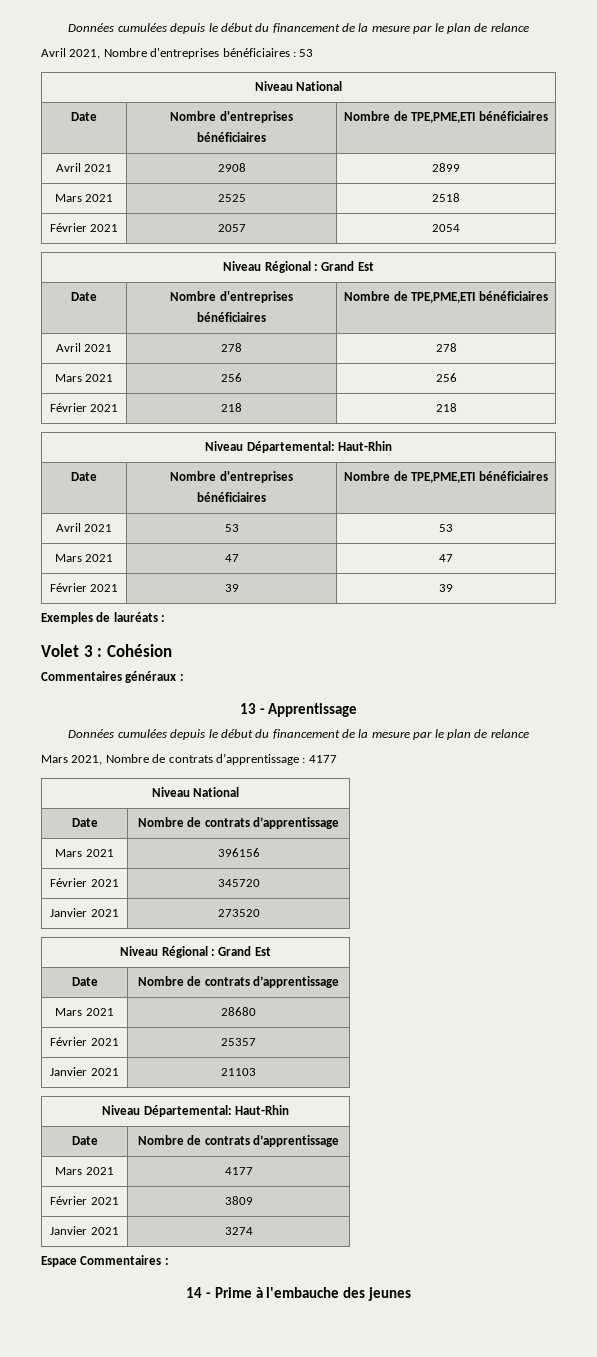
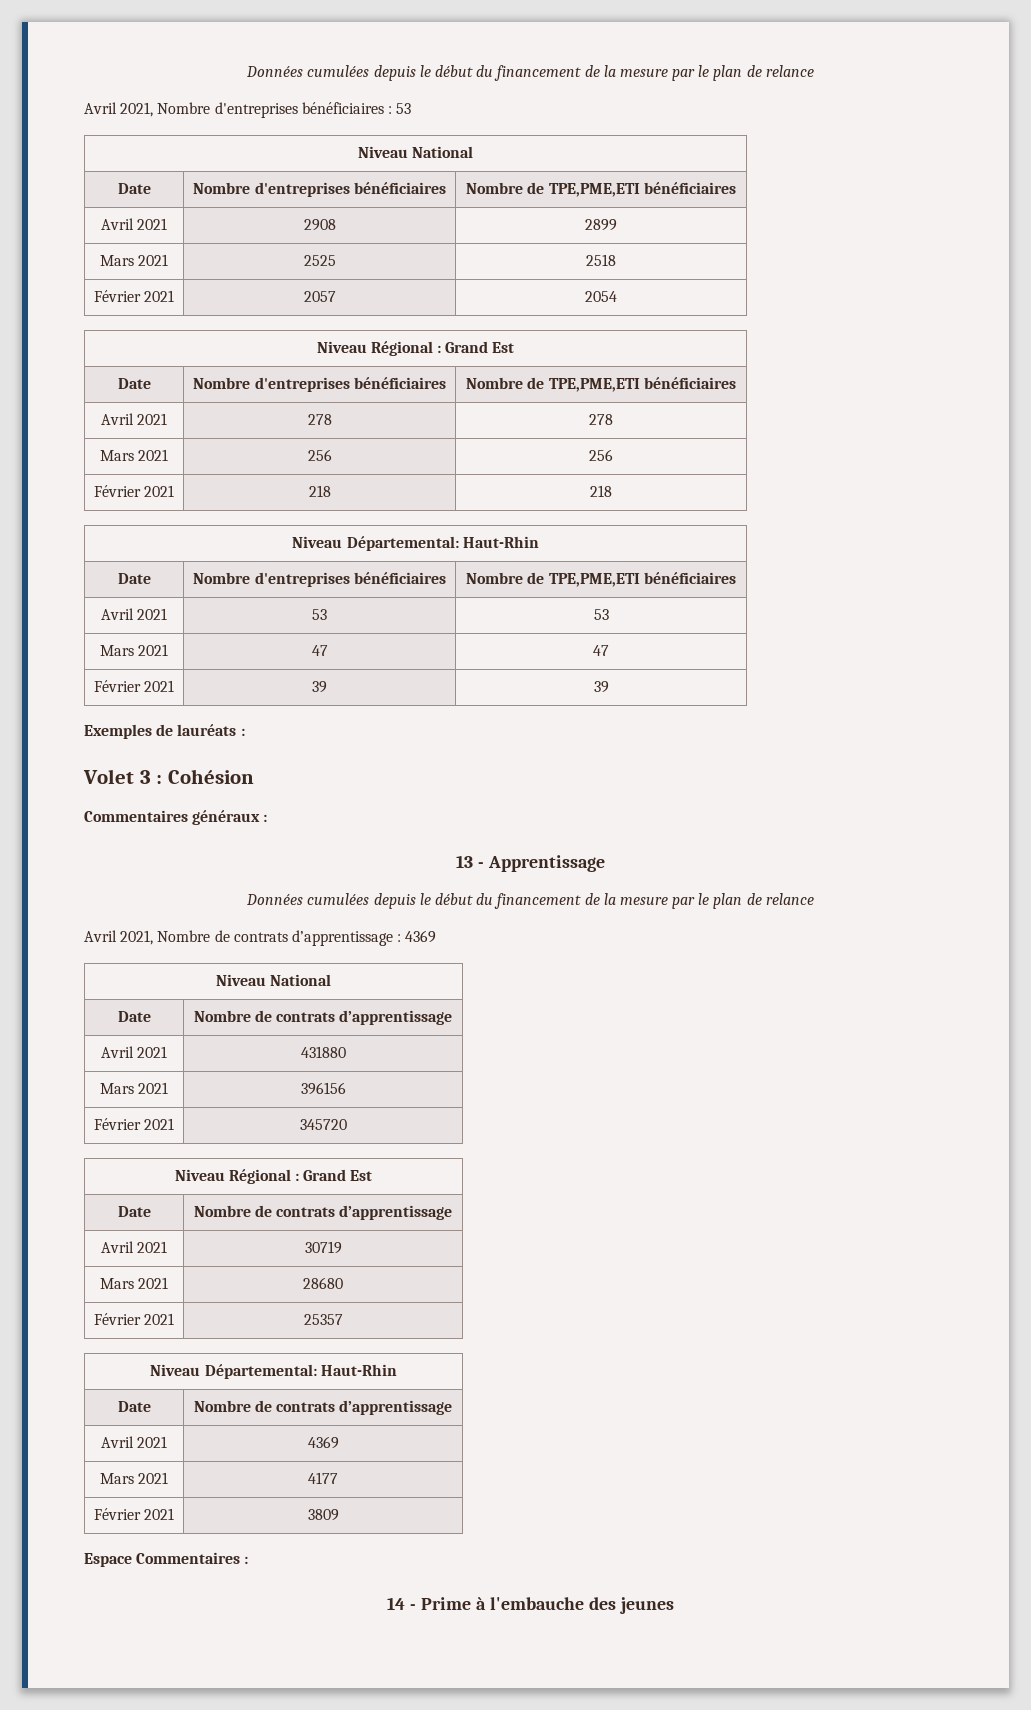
[41,755,68,763] Mars -> [84,930,117,942] Avril
[308,755,337,763] 4177 -> [405,930,437,943] 4369
(340, 823) none -> [100,1046,168,1058] [300,1046,346,1058] // Avril 2021 | 431880
[50,908,119,917] [217,909,260,917] // Janvier 2021 | 273520 -> (347, 1124) none
(340, 982) none -> [100,1241,168,1253] [304,1241,342,1254] // Avril 2021 | 30719
[50,1067,119,1076] [221,1068,256,1076] // Janvier 2021 | 21103 -> (343, 1319) none
(340, 1141) none -> [100,1436,168,1448] [307,1436,339,1449] // Avril 2021 | 4369
[50,1226,119,1235] [224,1227,253,1235] // Janvier 2021 | 3274 -> (339, 1515) none

